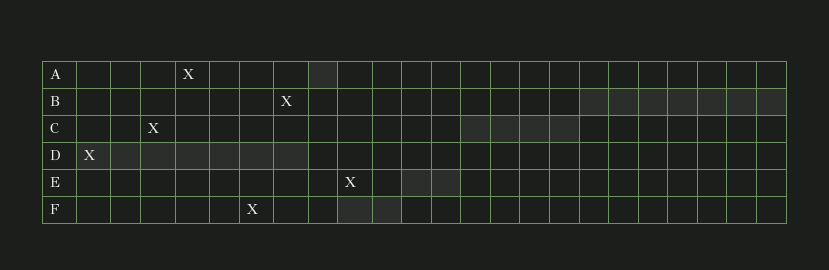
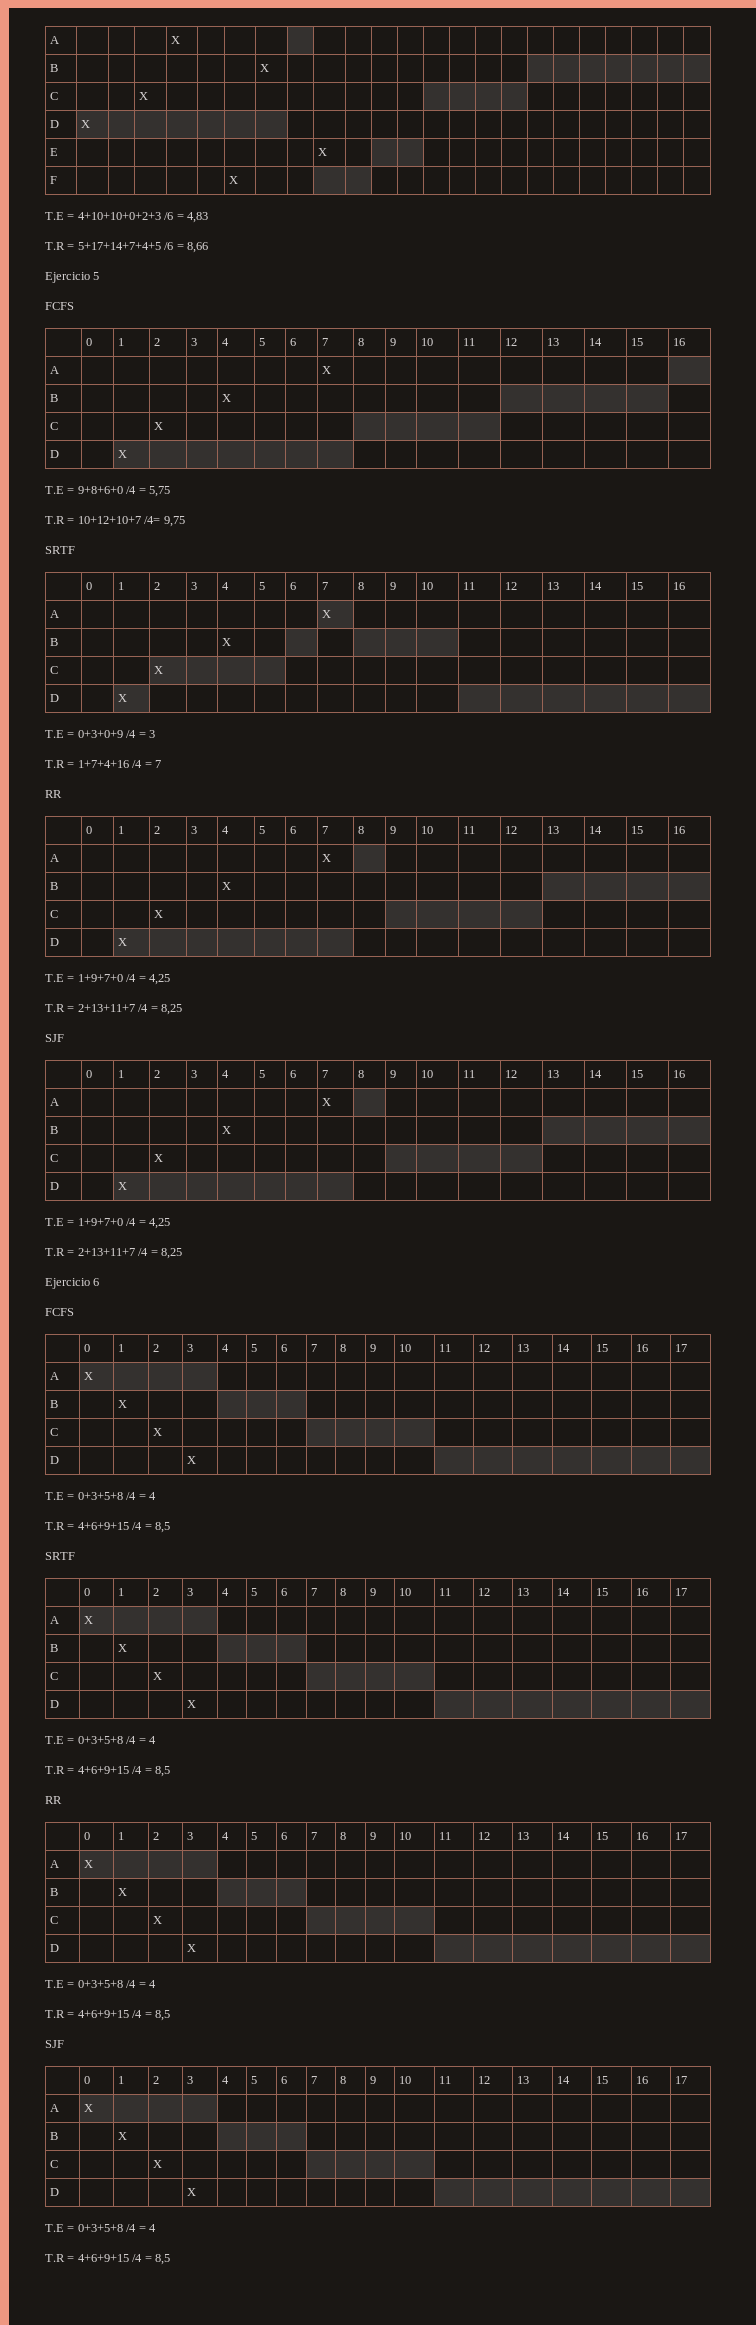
(258, 209) none -> [45,212,208,223] [45,242,208,253] [45,272,100,283] [45,302,74,310] [86,338,93,346] [118,338,125,346] [154,338,161,346] [191,338,198,346] [222,338,230,346] [259,338,266,346] [290,338,297,346] [322,338,329,346] [358,338,365,346] [390,338,397,346] [421,338,434,346] [463,338,476,346] [505,338,518,346] [547,338,560,346] [589,338,603,346] [631,338,644,346] [673,338,686,346] [50,366,60,374] [322,366,332,374] [50,394,59,402] [222,394,232,402] [50,422,59,430] [154,422,164,430] [50,450,60,458] [118,450,128,458] [45,486,170,497] [45,516,185,527] [45,546,75,554] [86,582,93,590] [118,582,125,590] [154,582,161,590] [191,582,198,590] [222,582,230,590] [259,582,266,590] [290,582,297,590] [322,582,329,590] [358,582,365,590] [390,582,397,590] [421,582,434,590] [463,582,476,590] [505,582,518,590] [547,582,560,590] [589,582,603,590] [631,582,644,590] [673,582,686,590] [50,610,60,618] [322,610,332,618] [50,638,59,646] [222,638,232,646] [50,666,59,674] [154,666,164,674] [50,694,60,702] [118,694,128,702] [45,730,155,738] [45,760,161,768] [45,790,62,798] [86,826,93,834] [118,826,125,834] [154,826,161,834] [191,826,198,834] [222,826,230,834] [259,826,266,834] [290,826,297,834] [322,826,329,834] [358,826,365,834] [390,826,397,834] [421,826,434,834] [463,826,476,834] [505,826,518,834] [547,826,560,834] [589,826,603,834] [631,826,644,834] [673,826,686,834] [50,854,60,862] [322,854,332,862] [50,882,59,890] [222,882,232,890] [50,910,59,918] [154,910,164,918] [50,938,60,946] [118,938,128,946] [45,974,170,985] [45,1004,182,1015] [45,1034,64,1042] [86,1070,93,1078] [118,1070,125,1078] [154,1070,161,1078] [191,1070,198,1078] [222,1070,230,1078] [259,1070,266,1078] [290,1070,297,1078] [322,1070,329,1078] [358,1070,365,1078] [390,1070,397,1078] [421,1070,434,1078] [463,1070,476,1078] [505,1070,518,1078] [547,1070,560,1078] [589,1070,603,1078] [631,1070,644,1078] [673,1070,686,1078] [50,1098,60,1106] [322,1098,332,1106] [50,1126,59,1134] [222,1126,232,1134] [50,1154,59,1162] [154,1154,164,1162] [50,1182,60,1190] [118,1182,128,1190] [45,1218,170,1229] [45,1248,182,1259] [45,1278,100,1289] [45,1308,74,1316] [84,1344,91,1352] [118,1344,125,1352] [153,1344,160,1352] [187,1344,194,1352] [222,1344,230,1352] [251,1344,258,1352] [281,1344,288,1352] [311,1344,318,1352] [340,1344,347,1352] [370,1344,377,1352] [399,1344,412,1352] [439,1344,452,1352] [478,1344,491,1352] [517,1344,530,1352] [557,1344,571,1352] [596,1344,609,1352] [636,1344,649,1352] [675,1344,688,1352] [50,1372,60,1380] [84,1372,94,1380] [50,1400,59,1408] [118,1400,128,1408] [50,1428,59,1436] [153,1428,163,1436] [50,1456,60,1464] [187,1456,197,1464] [45,1492,156,1500] [45,1522,170,1533] [45,1552,75,1560] [84,1588,91,1596] [118,1588,125,1596] [153,1588,160,1596] [187,1588,194,1596] [222,1588,230,1596] [251,1588,258,1596] [281,1588,288,1596] [311,1588,318,1596] [340,1588,347,1596] [370,1588,377,1596] [399,1588,412,1596] [439,1588,452,1596] [478,1588,491,1596] [517,1588,530,1596] [557,1588,571,1596] [596,1588,609,1596] [636,1588,649,1596] [675,1588,688,1596] [50,1616,60,1624] [84,1616,94,1624] [50,1644,59,1652] [118,1644,128,1652] [50,1672,59,1680] [153,1672,163,1680] [50,1700,60,1708] [187,1700,197,1708] [45,1736,156,1744] [45,1766,170,1777] [45,1796,62,1804] [84,1832,91,1840] [118,1832,125,1840] [153,1832,160,1840] [187,1832,194,1840] [222,1832,230,1840] [251,1832,258,1840] [281,1832,288,1840] [311,1832,318,1840] [340,1832,347,1840] [370,1832,377,1840] [399,1832,412,1840] [439,1832,452,1840] [478,1832,491,1840] [517,1832,530,1840] [557,1832,571,1840] [596,1832,609,1840] [636,1832,649,1840] [675,1832,688,1840] [50,1860,60,1868] [84,1860,94,1868] [50,1888,59,1896] [118,1888,128,1896] [50,1916,59,1924] [153,1916,163,1924] [50,1944,60,1952] [187,1944,197,1952] [45,1980,156,1988] [45,2010,170,2021] [45,2040,64,2048] [84,2076,91,2084] [118,2076,125,2084] [153,2076,160,2084] [187,2076,194,2084] [222,2076,230,2084] [251,2076,258,2084] [281,2076,288,2084] [311,2076,318,2084] [340,2076,347,2084] [370,2076,377,2084] [399,2076,412,2084] [439,2076,452,2084] [478,2076,491,2084] [517,2076,530,2084] [557,2076,571,2084] [596,2076,609,2084] [636,2076,649,2084] [675,2076,688,2084] [50,2104,60,2112] [84,2104,94,2112] [50,2132,59,2140] [118,2132,128,2140] [50,2160,59,2168] [153,2160,163,2168] [50,2188,60,2196] [187,2188,197,2196] [45,2224,156,2232] [45,2254,170,2265] // T.E = 4+10+10+0+2+3 /6 = 4,83 // T.R = 5+17+14+7+4+5 /6 = 8,66 // Ejercicio 5 // FCFS // | 0 | 1 | 2 | 3 | 4 | 5 | 6 | 7 | 8 | 9 | 10 | 11 | 12 | 13 | 14 | 15 | 16 // A | | | | | | | | X | | | | | | | | | // B | | | | | X | | | | | | | | | | | | // C | | | X | | | | | | | | | | | | | | // D | | X | | | | | | | | | | | | | | | // T.E = 9+8+6+0 /4 = 5,75 // T.R = 10+12+10+7 /4= 9,75 // SRTF // | 0 | 1 | 2 | 3 | 4 | 5 | 6 | 7 | 8 | 9 | 10 | 11 | 12 | 13 | 14 | 15 | 16 // A | | | | | | | | X | | | | | | | | | // B | | | | | X | | | | | | | | | | | | // C | | | X | | | | | | | | | | | | | | // D | | X | | | | | | | | | | | | | | | // T.E = 0+3+0+9 /4 = 3 // T.R = 1+7+4+16 /4 = 7 // RR // | 0 | 1 | 2 | 3 | 4 | 5 | 6 | 7 | 8 | 9 | 10 | 11 | 12 | 13 | 14 | 15 | 16 // A | | | | | | | | X | | | | | | | | | // B | | | | | X | | | | | | | | | | | | // C | | | X | | | | | | | | | | | | | | // D | | X | | | | | | | | | | | | | | | // T.E = 1+9+7+0 /4 = 4,25 // T.R = 2+13+11+7 /4 = 8,25 // SJF // | 0 | 1 | 2 | 3 | 4 | 5 | 6 | 7 | 8 | 9 | 10 | 11 | 12 | 13 | 14 | 15 | 16 // A | | | | | | | | X | | | | | | | | | // B | | | | | X | | | | | | | | | | | | // C | | | X | | | | | | | | | | | | | | // D | | X | | | | | | | | | | | | | | | // T.E = 1+9+7+0 /4 = 4,25 // T.R = 2+13+11+7 /4 = 8,25 // Ejercicio 6 // FCFS // | 0 | 1 | 2 | 3 | 4 | 5 | 6 | 7 | 8 | 9 | 10 | 11 | 12 | 13 | 14 | 15 | 16 | 17 // A | X | | | | | | | | | | | | | | | | | // B | | X | | | | | | | | | | | | | | | | // C | | | X | | | | | | | | | | | | | | | // D | | | | X | | | | | | | | | | | | | | // T.E = 0+3+5+8 /4 = 4 // T.R = 4+6+9+15 /4 = 8,5 // SRTF // | 0 | 1 | 2 | 3 | 4 | 5 | 6 | 7 | 8 | 9 | 10 | 11 | 12 | 13 | 14 | 15 | 16 | 17 // A | X | | | | | | | | | | | | | | | | | // B | | X | | | | | | | | | | | | | | | | // C | | | X | | | | | | | | | | | | | | | // D | | | | X | | | | | | | | | | | | | | // T.E = 0+3+5+8 /4 = 4 // T.R = 4+6+9+15 /4 = 8,5 // RR // | 0 | 1 | 2 | 3 | 4 | 5 | 6 | 7 | 8 | 9 | 10 | 11 | 12 | 13 | 14 | 15 | 16 | 17 // A | X | | | | | | | | | | | | | | | | | // B | | X | | | | | | | | | | | | | | | | // C | | | X | | | | | | | | | | | | | | | // D | | | | X | | | | | | | | | | | | | | // T.E = 0+3+5+8 /4 = 4 // T.R = 4+6+9+15 /4 = 8,5 // SJF // | 0 | 1 | 2 | 3 | 4 | 5 | 6 | 7 | 8 | 9 | 10 | 11 | 12 | 13 | 14 | 15 | 16 | 17 // A | X | | | | | | | | | | | | | | | | | // B | | X | | | | | | | | | | | | | | | | // C | | | X | | | | | | | | | | | | | | | // D | | | | X | | | | | | | | | | | | | | // T.E = 0+3+5+8 /4 = 4 // T.R = 4+6+9+15 /4 = 8,5

